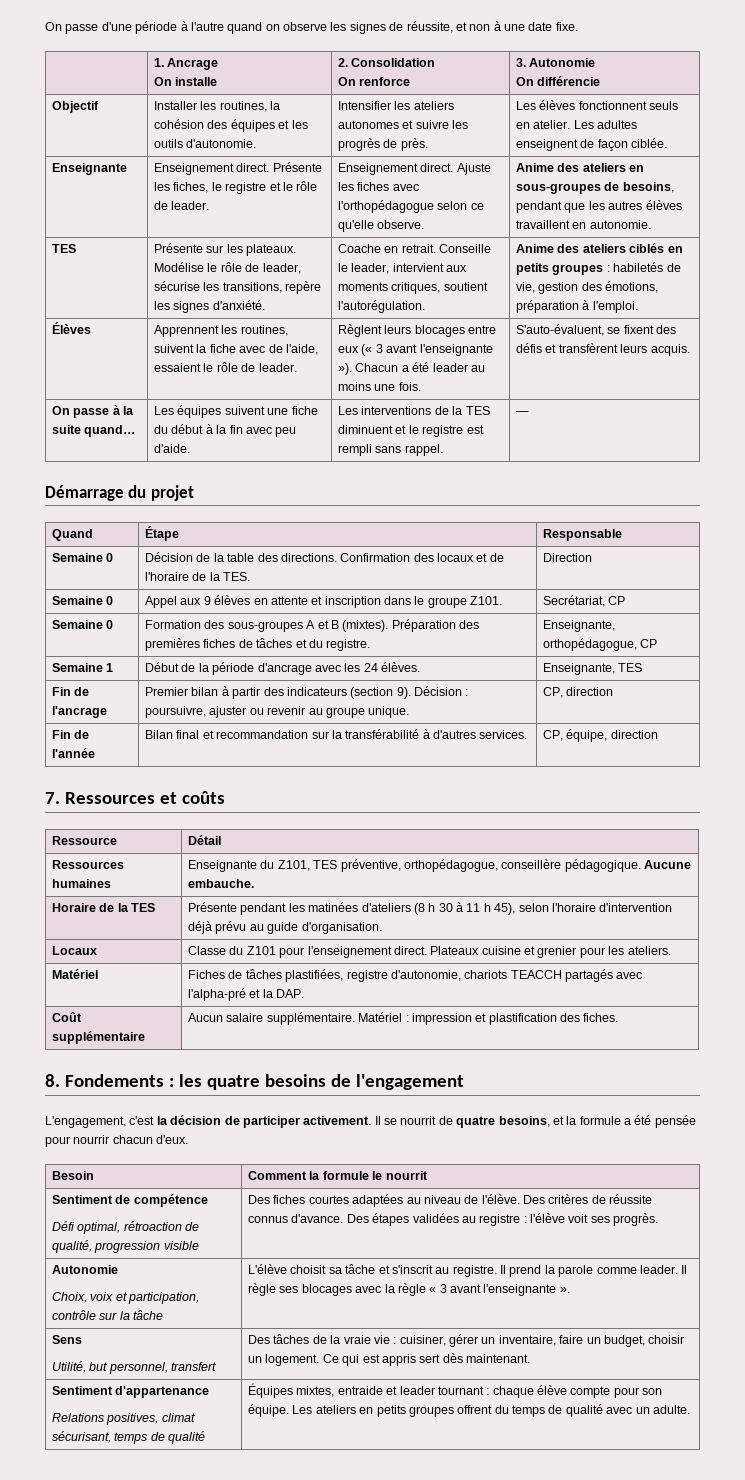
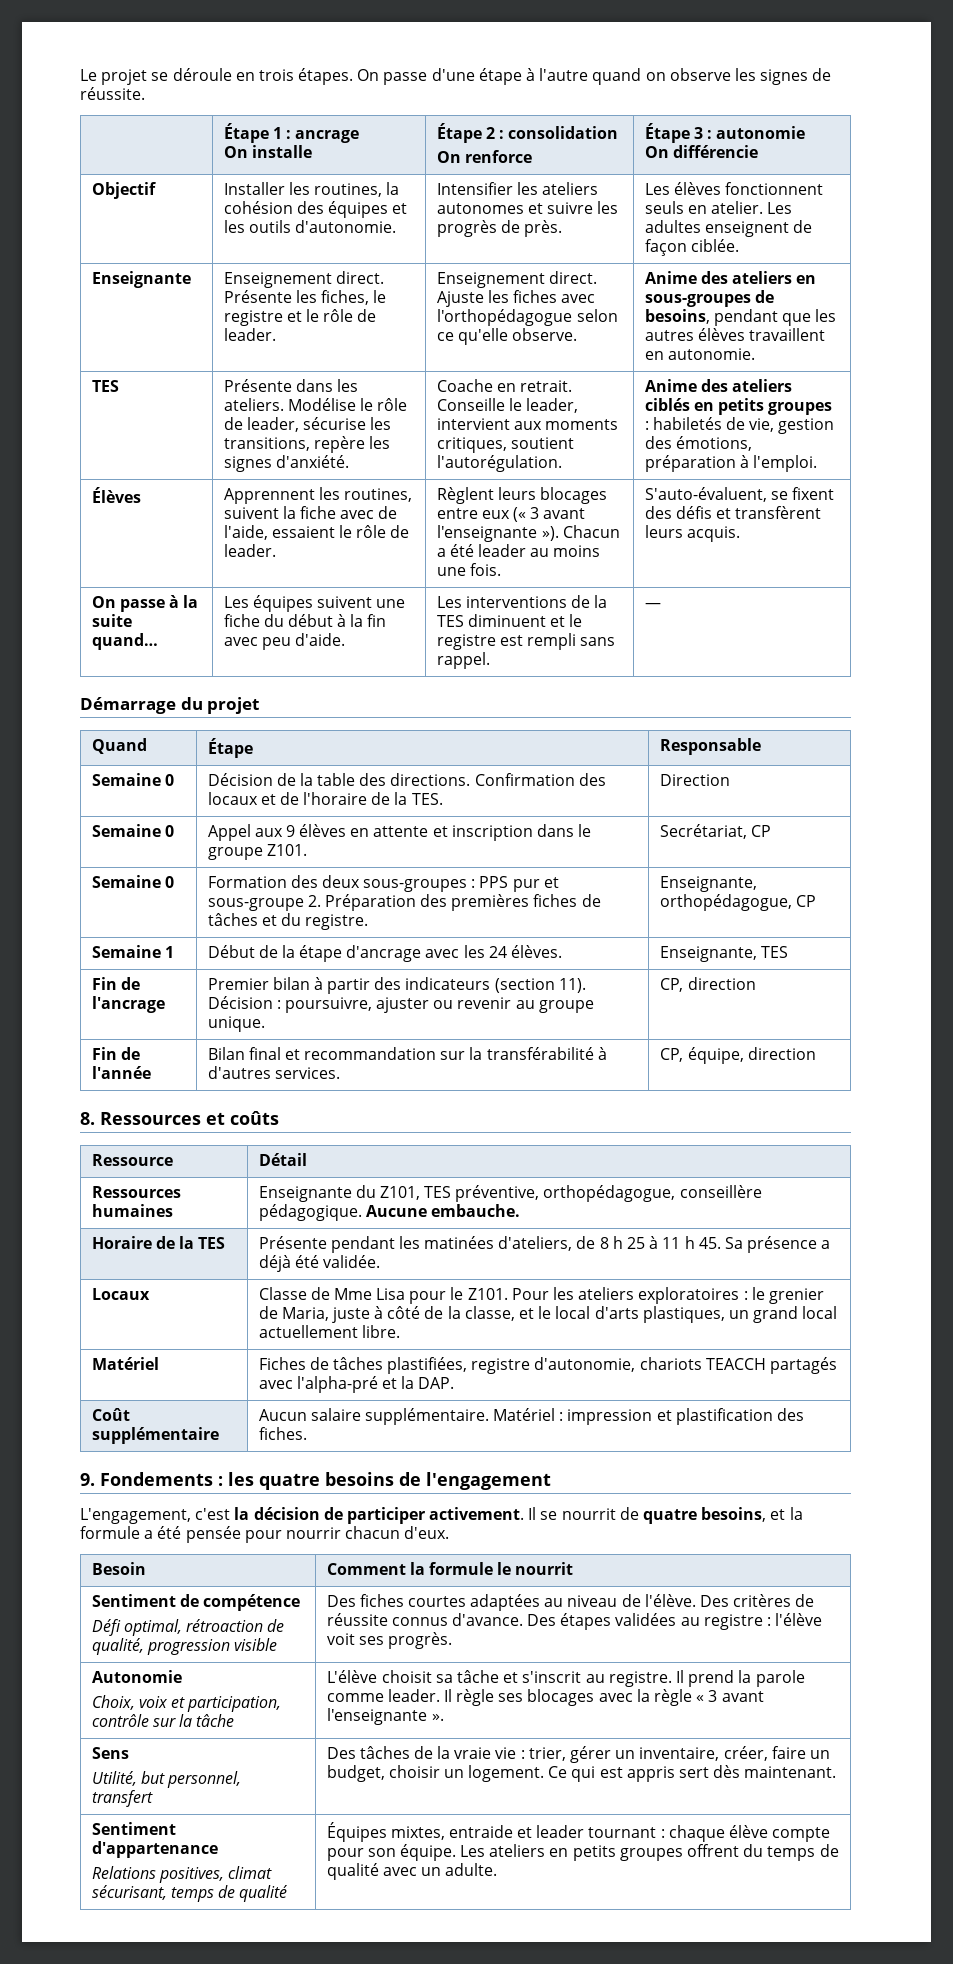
(45, 26) none -> [80,68,354,85] Le projet se déroule en trois étapes.
[135,21,178,34] période -> [478,68,522,85] étape
[406,21,578,33] [154,58,219,70] [154,77,218,86] [338,58,436,67] [338,77,411,86] [516,58,596,67] réussite, et non à une date fixe. // | 1. Ancrage // On installe | 2. Consolidation // On renforce | 3. Autonomie -> [80,87,145,100] [223,123,360,143] [223,145,312,158] [436,123,619,143] [436,150,532,163] [644,123,806,143] réussite. // | Étape 1 : ancrage // On installe | Étape 2 : consolidation // On renforce | Étape 3 : autonomie
[206,244,297,256] sur les plateaux. -> [295,379,358,392] [223,398,284,411] dans les ateliers.
[227,620,389,632] sous-groupes A et B (mixtes). -> [321,875,559,892] [207,895,321,911] deux sous-groupes : PPS pur et sous-groupe 2.
[212,662,255,675] période -> [299,945,343,962] étape
[396,687,411,699] 9). -> [558,978,586,993] 11).
[45,792,60,804] 7. -> [80,1112,95,1125] 8.
[361,902,673,915] [188,921,382,934] [52,946,98,955] [188,946,671,958] d'ateliers (8 h 30 à 11 h 45), selon l'horaire d'intervention déjà prévu au guide d'organisation. // Locaux | Classe du Z101 pour l'enseignement direct. Plateaux cuisine et grenier pour les ateliers. -> [498,1236,831,1253] [258,1255,380,1272] [91,1288,150,1300] [258,1287,824,1304] [258,1306,838,1323] [258,1325,400,1338] d'ateliers, de 8 h 25 à 11 h 45. Sa présence a déjà été validée. // Locaux | Classe de Mme Lisa pour le Z101. Pour les ateliers exploratoires : le grenier de Maria, juste à côté de la classe, et le local d'arts plastiques, un grand local actuellement libre.
[45,1074,60,1087] 8. -> [80,1473,95,1486] 9.
[399,1335,446,1346] cuisiner, -> [528,1747,566,1761] trier,
(556, 1340) none -> [723,1746,768,1761] créer,

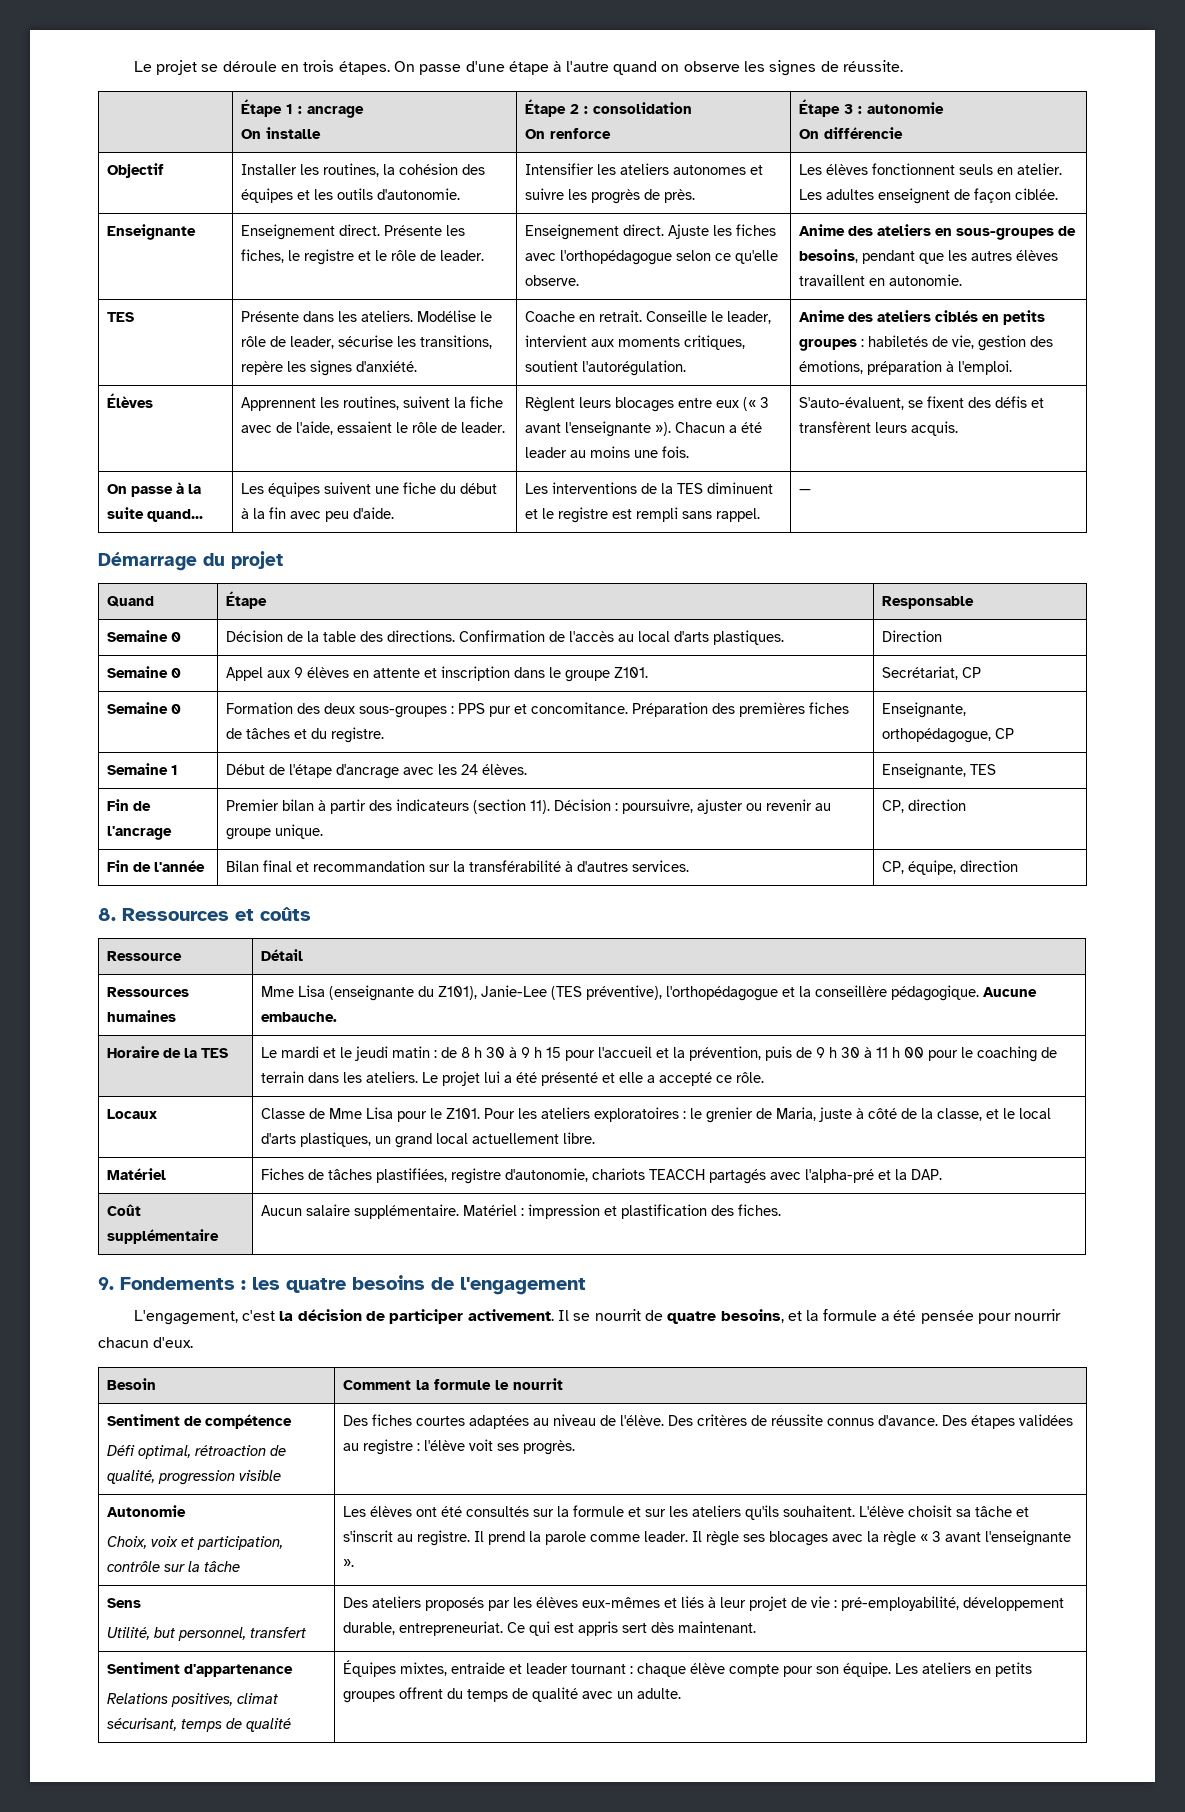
[578,773,606,786] [207,792,443,805] des locaux et de l'horaire de la TES. -> [548,630,784,645] de l'accès au local d'arts plastiques.
[207,895,321,911] sous-groupe 2. -> [530,702,628,714] concomitance.
[281,945,343,962] la étape -> [288,764,332,778] l'étape
[258,1185,676,1202] Enseignante du Z101, TES préventive, orthopédagogue, -> [260,985,811,1001] Mme Lisa (enseignante du Z101), Janie-Lee (TES préventive), l'orthopédagogue et la
[258,1236,831,1253] [258,1255,380,1272] Présente pendant les matinées d'ateliers, de 8 h 25 à 11 h 45. Sa présence a déjà été validée. -> [260,1046,1057,1062] [260,1071,764,1086] Le mardi et le jeudi matin : de 8 h 30 à 9 h 15 pour l'accueil et la prévention, puis de 9 h 30 à 11 h 00 pour le coaching de terrain dans les ateliers. Le projet lui a été présenté et elle a accepté ce rôle.
(235, 1720) none -> [342,1505,855,1520] Les élèves ont été consultés sur la formule et sur les ateliers qu'ils souhaitent.
[359,1746,830,1763] [326,1765,545,1782] tâches de la vraie vie : trier, gérer un inventaire, créer, faire un budget, choisir un logement. -> [371,1596,1064,1611] [342,1621,503,1636] ateliers proposés par les élèves eux-mêmes et liés à leur projet de vie : pré-employabilité, développement durable, entrepreneuriat.

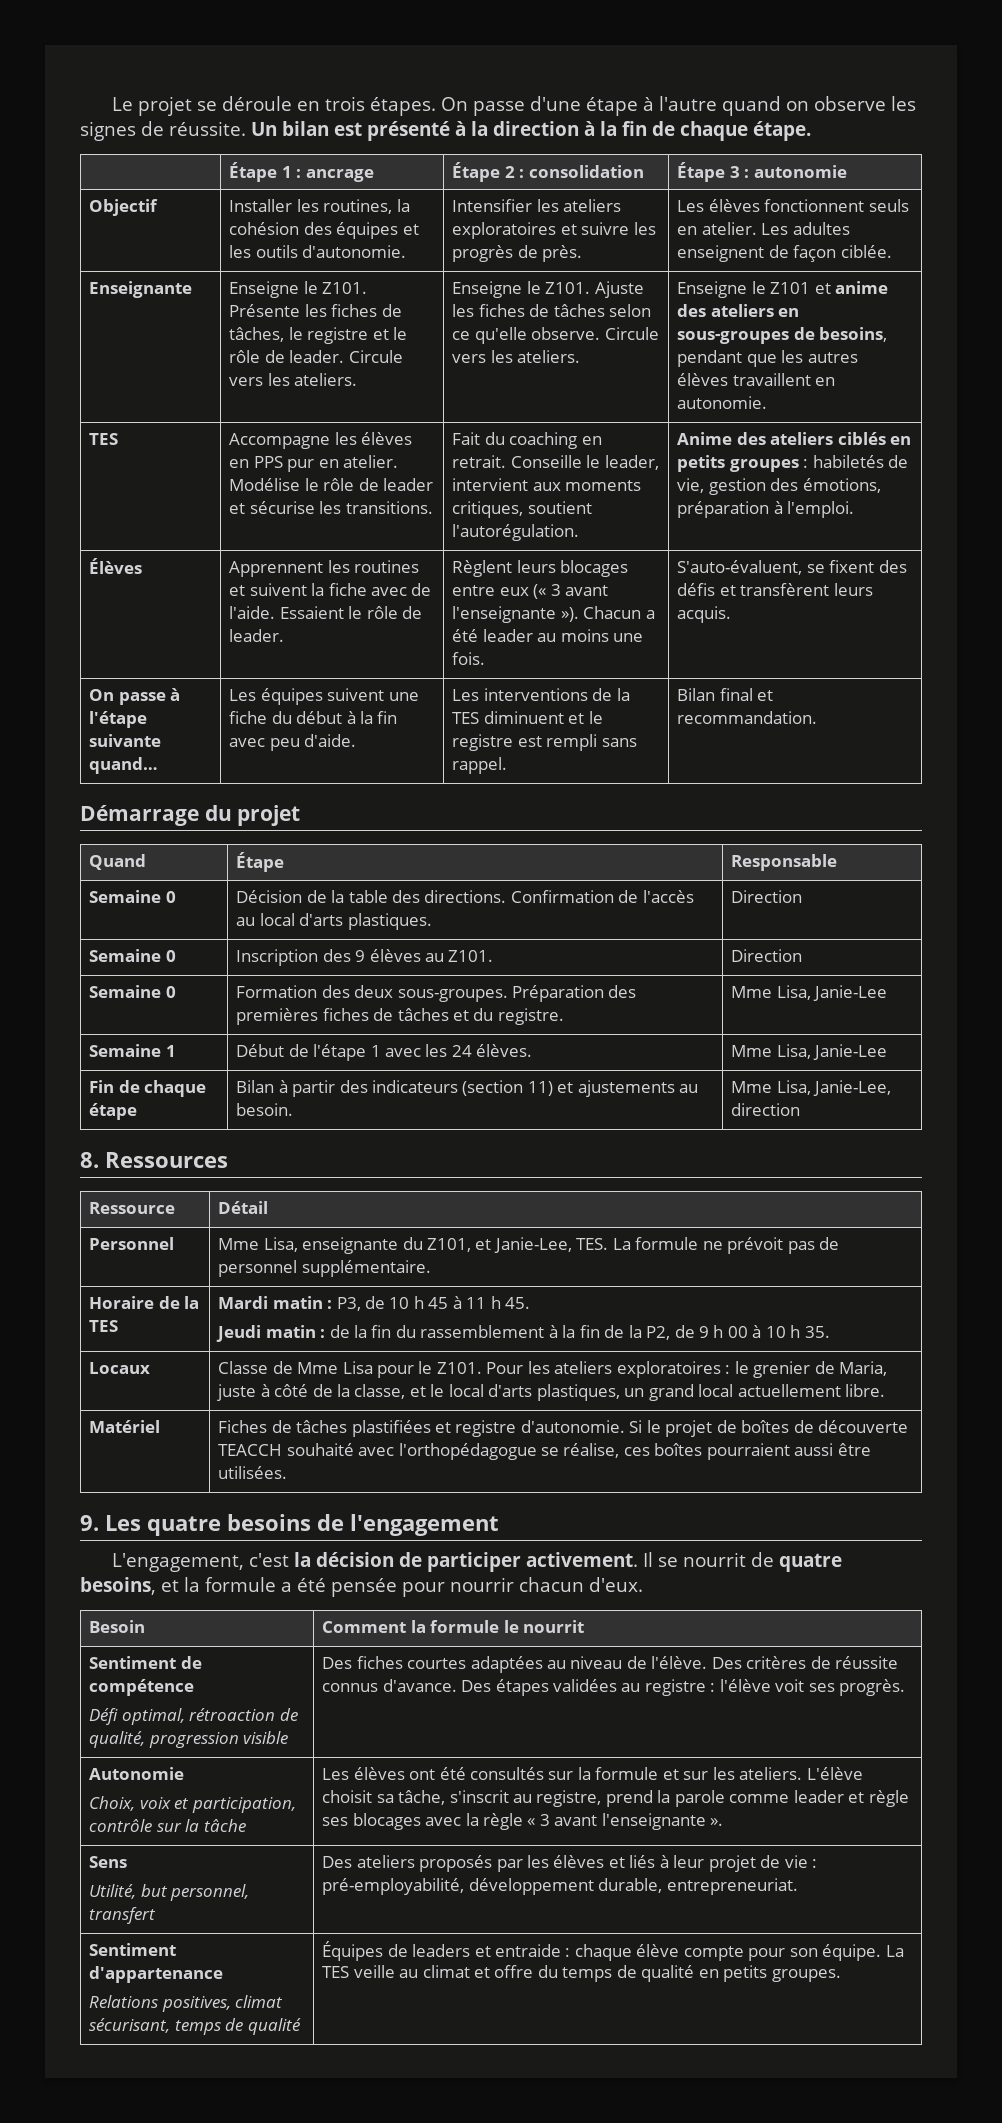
(903, 66) none -> [251,121,811,141] Un bilan est présenté à la direction à la fin de chaque étape.
[240,127,321,139] // On installe -> (374, 175) none
[524,128,611,139] // On renforce -> (644, 171) none
[798,127,903,139] // On différencie -> (847, 171) none
[672,165,746,175] autonomes -> [452,222,557,239] exploratoires
[240,224,465,240] [240,249,284,263] Enseignement direct. Présente les fiches, -> [229,281,368,298] [229,304,402,317] [229,327,285,342] Enseigne le Z101. Présente les fiches de tâches,
[524,224,664,240] | Enseignement direct. -> [348,350,403,363] [229,373,358,386] [452,281,591,298] Circule vers les ateliers. | Enseigne le Z101.
[524,250,672,265] avec l'orthopédagogue -> [529,304,605,317] de tâches
[798,224,845,236] | Anime -> [604,327,659,340] [452,350,581,363] [677,281,889,298] Circule vers les ateliers. | Enseigne le Z101 et anime
[240,310,492,322] [240,335,492,349] [240,360,417,376] [524,311,575,322] Présente dans les ateliers. Modélise le rôle de leader, sécurise les transitions, repère les signes d'anxiété. | Coache -> [229,432,413,449] [229,455,399,472] [229,478,434,491] [229,501,433,514] [452,432,578,449] Accompagne les élèves en PPS pur en atelier. Modélise le rôle de leader et sécurise les transitions. | Fait du coaching
[342,396,399,410] routines, -> [354,560,420,573] [229,585,246,596] routines et
[295,421,392,435] l'aide, essaient -> [229,606,344,619] l'aide. Essaient
[187,484,201,494] [106,507,144,519] la suite -> [89,711,148,728] [89,734,162,747] l'étape suivante
[798,489,811,494] — -> [677,688,774,701] [677,711,818,724] Bilan final et recommandation.
[225,666,610,682] Appel aux 9 élèves en attente et inscription dans le groupe -> [236,949,445,966] Inscription des 9 élèves au
[881,666,981,680] Secrétariat, CP -> [731,949,803,962] Direction
[358,702,628,718] sous-groupes : PPS pur et concomitance. -> [397,989,508,1002] sous-groupes.
[881,702,966,718] [881,728,1014,743] Enseignante, orthopédagogue, CP -> [731,985,888,1001] Mme Lisa, Janie-Lee
[335,764,399,779] d'ancrage -> [370,1045,381,1057] 1
[881,763,996,779] [106,799,151,811] [106,826,172,840] [225,799,314,811] Enseignante, TES // Fin de l'ancrage | Premier bilan -> [731,1044,888,1060] [89,1080,207,1097] [89,1103,138,1120] [236,1080,275,1093] Mme Lisa, Janie-Lee // Fin de chaque étape | Bilan
[529,799,831,814] [225,824,323,840] [881,799,966,813] [106,860,205,872] [225,860,689,872] [881,860,956,875] 11). Décision : poursuivre, ajuster ou revenir au groupe unique. | CP, direction // Fin de l'année | Bilan final et recommandation sur la transférabilité à d'autres services. | CP, équipe, -> [527,1080,699,1097] [236,1103,294,1116] [731,1080,892,1096] 11) et ajustements au besoin. | Mme Lisa, Janie-Lee,
[235,907,311,921] et coûts -> (228, 1160) none
[106,987,189,997] [106,1010,176,1022] [260,985,1037,1001] [260,1012,337,1022] [106,1046,228,1058] [260,1046,1057,1062] [260,1071,764,1086] Ressources humaines | Mme Lisa (enseignante du Z101), Janie-Lee (TES préventive), l'orthopédagogue et la conseillère pédagogique. Aucune embauche. // Horaire de la TES | Le mardi et le jeudi matin : de 8 h 30 à 9 h 15 pour l'accueil et la prévention, puis de 9 h 30 à 11 h 00 pour le coaching de terrain dans les ateliers. Le projet lui a été présenté et elle a accepté ce rôle. -> [89,1237,175,1250] [218,1237,840,1254] [218,1260,431,1277] [89,1296,200,1309] [89,1320,119,1332] [218,1296,531,1311] [216,1325,830,1342] Personnel | Mme Lisa, enseignante du Z101, et Janie-Lee, TES. La formule ne prévoit pas de personnel supplémentaire. // Horaire de la TES | Mardi matin : P3, de 10 h 45 à 11 h 45. // Jeudi matin : de la fin du rassemblement à la fin de la P2, de 9 h 00 à 10 h 35.
[375,1168,942,1184] [106,1204,141,1216] [106,1229,219,1244] [260,1204,781,1219] [98,1277,280,1290] plastifiées, registre d'autonomie, chariots TEACCH partagés avec l'alpha-pré et la DAP. // Coût supplémentaire | Aucun salaire supplémentaire. Matériel : impression et plastification des fiches. // 9. Fondements : les -> [351,1420,909,1437] [218,1443,871,1460] [218,1466,288,1479] [80,1515,141,1531] plastifiées et registre d'autonomie. Si le projet de boîtes de découverte TEACCH souhaité avec l'orthopédagogue se réalise, ces boîtes pourraient aussi être utilisées. // 9. Les
[691,1505,1029,1520] [342,1530,484,1546] ateliers qu'ils souhaitent. L'élève choisit sa tâche et s'inscrit au registre. Il -> [739,1767,863,1780] [322,1790,602,1807] ateliers. L'élève choisit sa tâche, s'inscrit au registre,
[643,1531,702,1542] leader. Il -> [793,1790,865,1803] leader et
[581,1597,660,1608] eux-mêmes -> (605, 1861) none
[506,1621,756,1636] Ce qui est appris sert dès maintenant. -> (798, 1886) none
[399,1662,626,1676] mixtes, entraide et leader tournant -> [387,1944,562,1957] de leaders et entraide
[894,1662,1032,1677] [342,1687,443,1703] Les ateliers en petits groupes offrent -> [885,1945,904,1957] [322,1965,534,1978] La TES veille au climat et offre
[581,1688,681,1699] avec un adulte. -> [698,1965,841,1982] en petits groupes.

